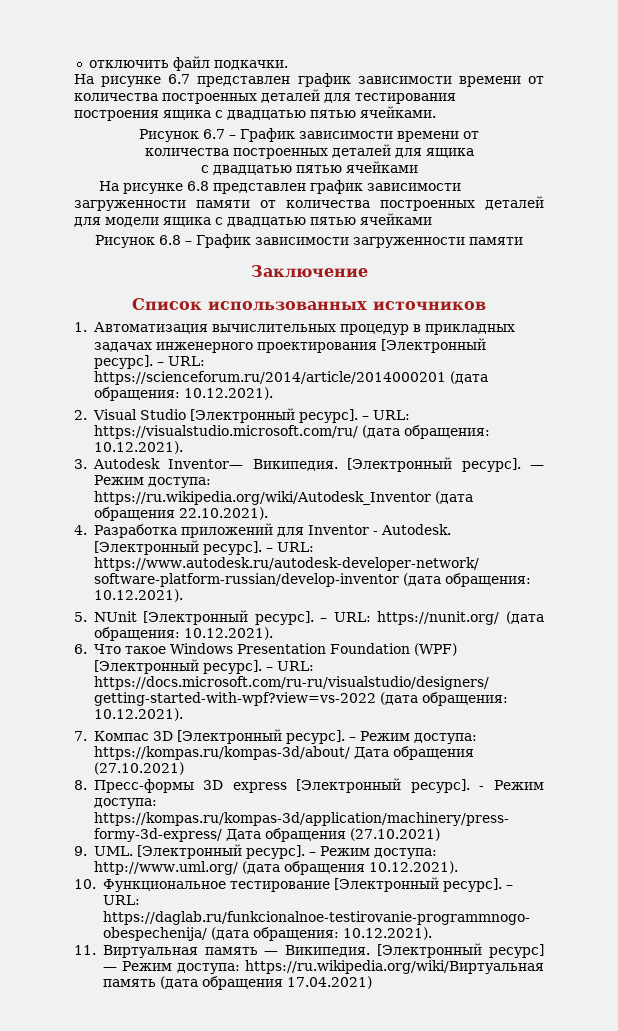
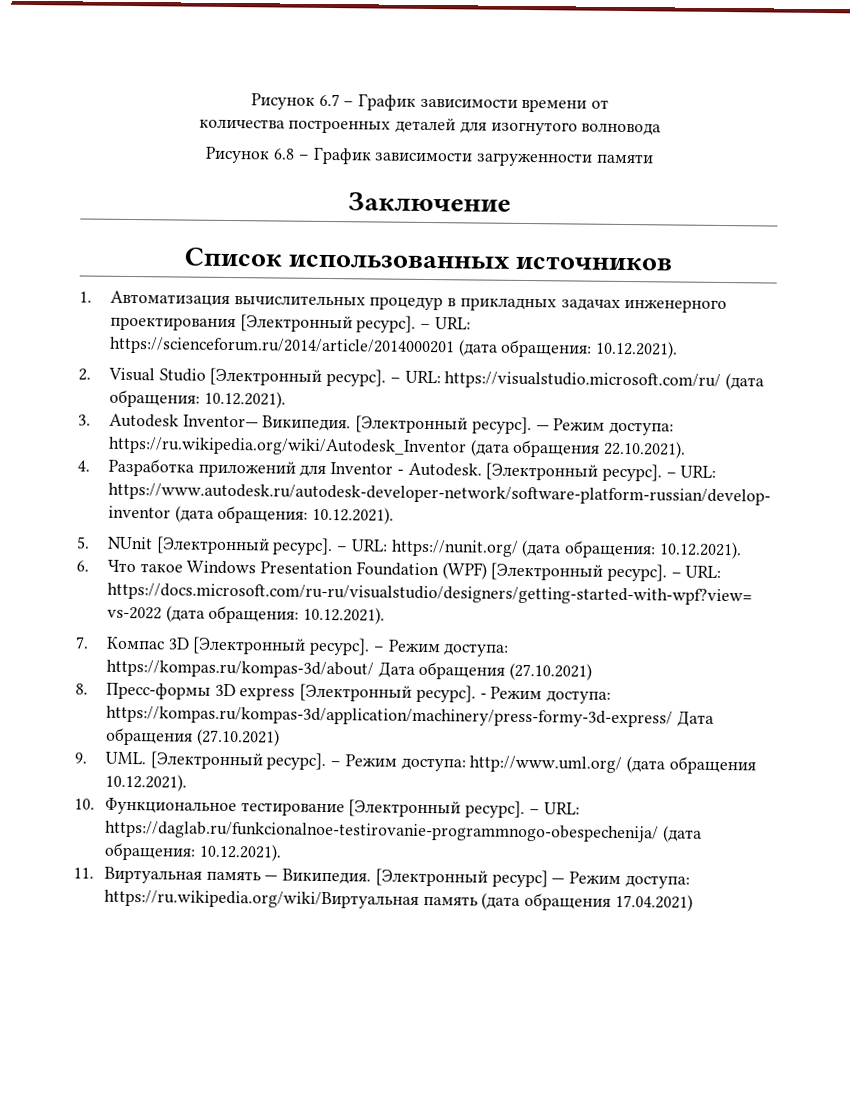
[88,56,288,71] [74,73,544,87] [74,89,456,104] [74,106,436,121] отключить файл подкачки. // На рисунке 6.7 представлен график зависимости времени от количества построенных деталей для тестирования построения ящика с двадцатью пятью ячейками. // -> (250, 101) none
[425,148,474,158] [200,161,418,175] [99,180,462,194] [74,196,544,211] [74,213,432,227] ящика // с двадцатью пятью ячейками // На рисунке 6.8 представлен график зависимости загруженности памяти от количества построенных деталей для модели ящика с двадцатью пятью ячейками -> [490,121,662,136] изогнутого волновода

